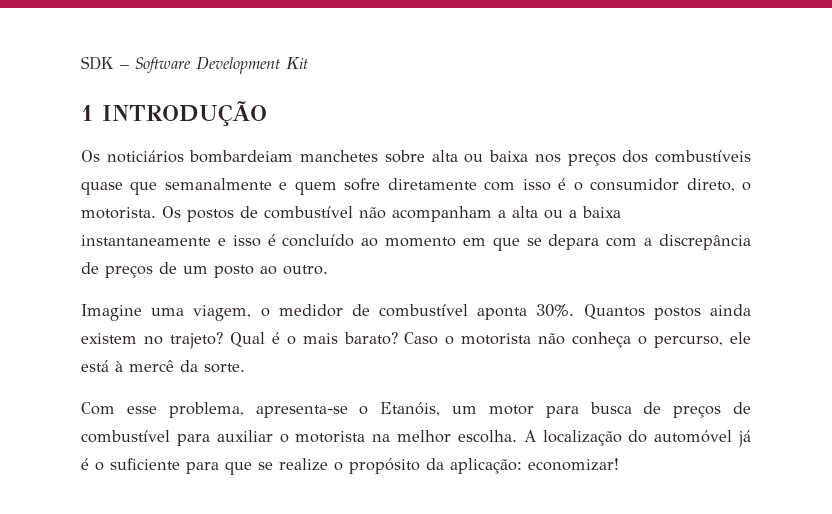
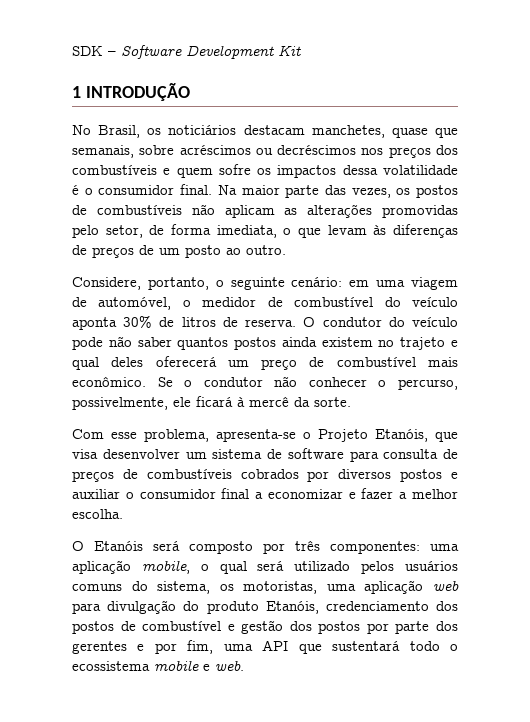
[81,150,752,166] [81,178,751,195] [81,206,621,222] [81,234,751,251] Os noticiários bombardeiam manchetes sobre alta ou baixa nos preços dos combustíveis quase que semanalmente e quem sofre diretamente com isso é o consumidor direto, o motorista. Os postos de combustível não acompanham a alta ou a baixa instantaneamente e isso é concluído ao momento em que se depara com a discrepância -> [72,125,458,138] [72,145,458,158] [72,164,458,178] [72,184,458,198] [72,204,458,218] [72,224,458,238] No Brasil, os noticiários destacam manchetes, quase que semanais, sobre acréscimos ou decréscimos nos preços dos combustíveis e quem sofre os impactos dessa volatilidade é o consumidor final. Na maior parte das vezes, os postos de combustíveis não aplicam as alterações promovidas pelo setor, de forma imediata, o que levam às diferenças
[81,304,751,321] [81,332,751,349] [81,360,109,372] Imagine uma viagem, o medidor de combustível aponta 30%. Quantos postos ainda existem no trajeto? Qual é o mais barato? Caso o motorista não conheça o percurso, ele está -> [72,277,458,290] [72,297,458,310] [72,315,459,330] [72,336,458,350] [72,356,458,370] [72,376,458,390] [72,396,233,410] Considere, portanto, o seguinte cenário: em uma viagem de automóvel, o medidor de combustível do veículo aponta 30% de litros de reserva. O condutor do veículo pode não saber quantos postos ainda existem no trajeto e qual deles oferecerá um preço de combustível mais econômico. Se o condutor não conhecer o percurso, possivelmente, ele ficará
[380,402,751,418] [81,430,752,447] [81,458,619,475] Etanóis, um motor para busca de preços de combustível para auxiliar o motorista na melhor escolha. A localização do automóvel já é o suficiente para que se realize o propósito da aplicação: economizar! -> [318,429,458,442] [72,448,458,462] [72,469,458,482] [72,488,458,499] [72,509,123,519] [72,540,459,554] [72,560,458,574] [72,580,459,594] [72,600,458,614] [72,620,458,634] [72,640,459,654] [72,660,244,671] Projeto Etanóis, que visa desenvolver um sistema de software para consulta de preços de combustíveis cobrados por diversos postos e auxiliar o consumidor final a economizar e fazer a melhor escolha. // O Etanóis será composto por três componentes: uma aplicação mobile, o qual será utilizado pelos usuários comuns do sistema, os motoristas, uma aplicação web para divulgação do produto Etanóis, credenciamento dos postos de combustível e gestão dos postos por parte dos gerentes e por fim, uma API que sustentará todo o ecossistema mobile e web.

